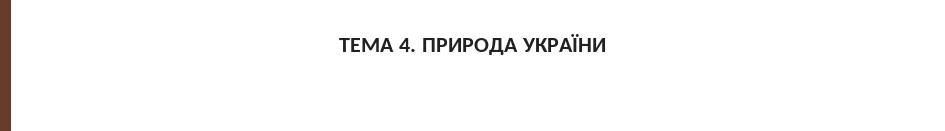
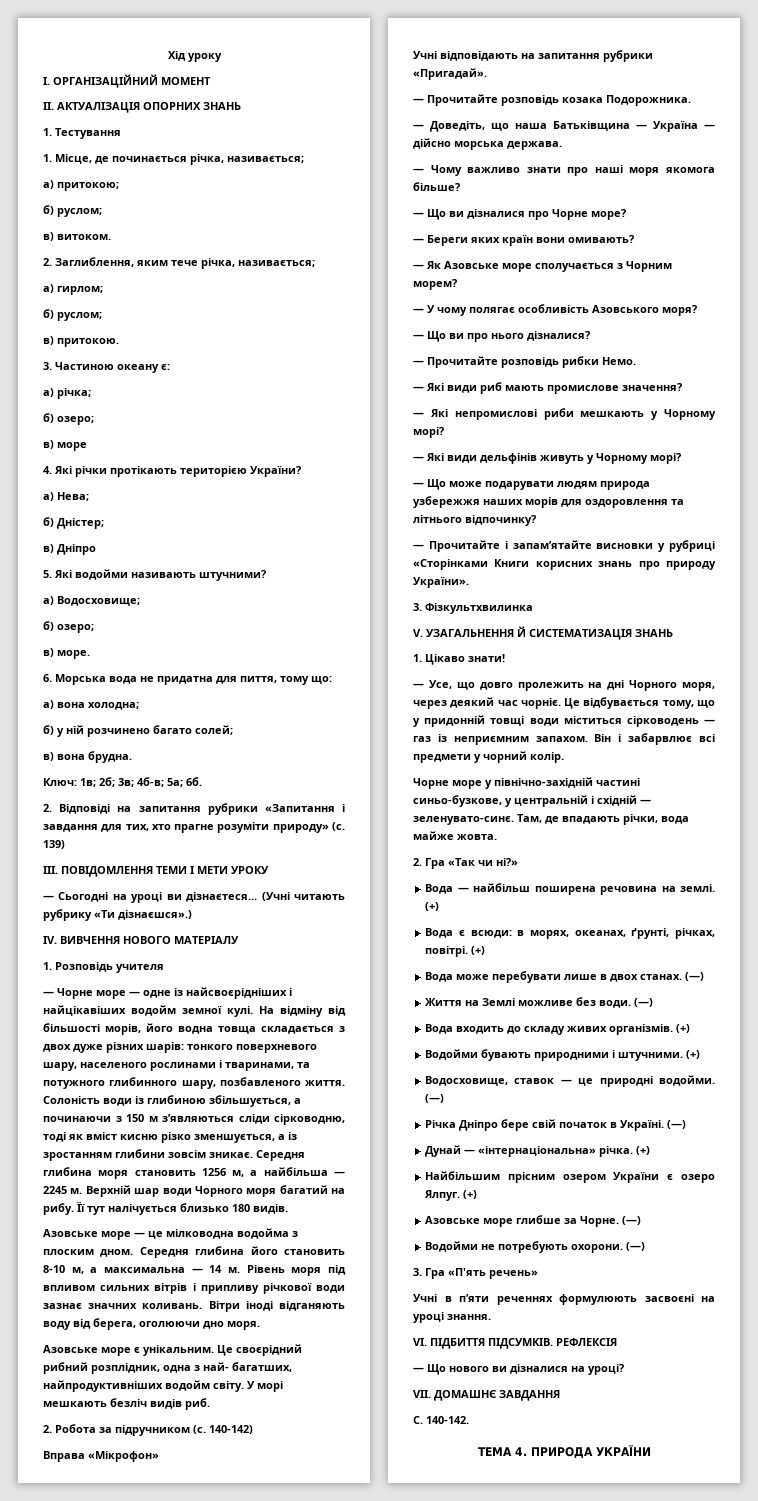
(339, 45) none -> [167,51,222,62] [43,74,211,88] [43,102,241,113] [43,128,121,139] [43,154,304,165] [43,180,119,191] [43,205,102,217] [43,232,111,241] [43,257,315,269] [43,284,103,295] [43,309,102,321] [43,336,119,347] [43,362,170,373] [43,388,91,399] [43,413,94,425] [43,440,87,451] [43,465,301,477] [43,492,89,501] [43,517,104,529] [43,544,96,555] [43,569,266,581] [43,596,140,606] [43,621,94,633] [43,648,90,659] [43,674,332,685] [43,700,139,710] [43,725,233,737] [43,751,132,763] [43,777,202,787] [43,803,345,815] [43,822,345,833] [43,840,65,849] [43,866,269,877] [43,892,345,903] [43,909,192,921] [43,936,239,944] [43,962,164,973] [43,987,292,999] [43,1005,346,1017] [43,1023,345,1035] [43,1042,317,1053] [43,1060,310,1071] [43,1077,345,1089] [43,1095,301,1107] [43,1114,345,1125] [43,1132,297,1143] [43,1149,305,1161] [43,1167,345,1179] [43,1185,345,1197] [43,1201,288,1215] [43,1228,298,1240] [43,1246,345,1258] [43,1265,346,1276] [43,1282,345,1294] [43,1301,345,1312] [43,1318,260,1330] [43,1344,302,1356] [43,1362,292,1374] [43,1380,283,1392] [43,1398,210,1410] [43,1424,253,1436] [43,1451,159,1462] [413,50,653,62] [413,68,487,80] [413,94,691,106] [413,120,715,132] [413,138,562,150] [413,165,715,176] [413,182,460,191] [413,209,626,220] [413,234,634,246] [413,261,672,272] [413,279,457,290] [413,304,697,316] [413,331,590,342] [413,356,636,368] [413,382,682,394] [413,408,716,420] [413,427,444,438] [413,453,681,464] [413,479,650,490] [413,496,684,508] [413,515,536,526] [413,540,715,552] [413,559,716,570] [413,576,469,588] [413,603,533,614] [413,626,673,640] [413,654,505,665] [413,680,715,691] [413,697,715,709] [413,715,715,727] [413,733,715,745] [413,751,564,763] [413,777,640,789] [413,795,651,807] [413,814,689,825] [413,831,497,840] [413,858,518,869] [425,883,715,895] [425,902,440,911] [425,928,715,939] [425,946,486,957] [425,971,705,983] [425,997,654,1008] [425,1024,691,1035] [425,1049,701,1061] [425,1075,715,1087] [425,1094,445,1103] [425,1119,687,1131] [425,1145,651,1157] [425,1171,715,1183] [424,1190,478,1201] [425,1215,642,1227] [425,1241,646,1253] [413,1268,538,1279] [413,1294,715,1305] [413,1312,491,1323] [413,1338,617,1349] [413,1364,624,1375] [413,1390,560,1401] [413,1416,469,1424] Хід уроку // І. ОРГАНІЗАЦІЙНИЙ МОМЕНТ // II. АКТУАЛІЗАЦІЯ ОПОРНИХ ЗНАНЬ // 1. Тестування // 1. Місце, де починається річка, називається; // а) притокою; // б) руслом; // в) витоком. // 2. Заглиблення, яким тече річка, називається; // а) гирлом; // б) руслом; // в) притокою. // 3. Частиною океану є: // а) річка; // б) озеро; // в) море // 4. Які річки протікають територією України? // а) Нева; // б) Дністер; // в) Дніпро // 5. Які водойми називають штучними? // а) Водосховище; // б) озеро; // в) море. // 6. Морська вода не придатна для пиття, тому що: // а) вона холодна; // б) у ній розчинено багато солей; // в) вона брудна. // Ключ: 1в; 2б; 3в; 4б-в; 5а; 6б. // 2. Відповіді на запитання рубрики «Запитання і завдання для тих, хто прагне розуміти природу» (с. 139) // III. ПОВІДОМЛЕННЯ ТЕМИ І МЕТИ УРОКУ // — Сьогодні на уроці ви дізнаєтеся... (Учні читають рубрику «Ти дізнаєшся».) // IV. ВИВЧЕННЯ НОВОГО МАТЕРІАЛУ // 1. Розповідь учителя // — Чорне море — одне із найсвоєрідніших і найцікавіших водойм земної кулі. На відміну від більшості морів, його водна товща складається з двох дуже різних шарів: тонкого поверхневого шару, населеного рослинами і тваринами, та потужного глибинного шару, позбавленого життя. Солоність води із глибиною збільшується, а починаючи з 150 м з’являються сліди сірководню, тоді як вміст кисню різко зменшується, а із зростанням глибини зовсім зникає. Середня глибина моря становить 1256 м, а найбільша — 2245 м. Верхній шар води Чорного моря багатий на рибу. Її тут налічується близько 180 видів. // Азовське море — це мілководна водойма з плоским дном. Середня глибина його становить 8-10 м, а максимальна — 14 м. Рівень моря під впливом сильних вітрів і припливу річкової води зазнає значних коливань. Вітри іноді відганяють воду від берега, оголюючи дно моря. // Азовське море є унікальним. Це своєрідний рибний розплідник, одна з най- багатших, найпродуктивніших водойм світу. У морі мешкають безліч видів риб. // 2. Робота за підручником (с. 140-142) // Вправа «Мікрофон» // Учні відповідають на запитання рубрики «Пригадай». // — Прочитайте розповідь козака Подорожника. // — Доведіть, що наша Батьківщина — Україна — дійсно морська держава. // — Чому важливо знати про наші моря якомога більше? // — Що ви дізналися про Чорне море? // — Береги яких країн вони омивають? // — Як Азовське море сполучається з Чорним морем? // — У чому полягає особливість Азовського моря? // — Що ви про нього дізналися? // — Прочитайте розповідь рибки Немо. // — Які види риб мають промислове значення? // — Які непромислові риби мешкають у Чорному морі? // — Які види дельфінів живуть у Чорному морі? // — Що може подарувати людям природа узбережжя наших морів для оздоровлення та літнього відпочинку? // — Прочитайте і запам’ятайте висновки у рубриці «Сторінками Книги корисних знань про природу України». // 3. Фізкультхвилинка // V. УЗАГАЛЬНЕННЯ Й СИСТЕМАТИЗАЦІЯ ЗНАНЬ // 1. Цікаво знати! // — Усе, що довго пролежить на дні Чорного моря, через деякий час чорніє. Це відбувається тому, що у придонній товщі води міститься сірководень — газ із неприємним запахом. Він і забарвлює всі предмети у чорний колір. // Чорне море у північно-західній частині синьо-бузкове, у центральній і східній — зеленувато-синє. Там, де впадають річки, вода майже жовта. // 2. Гра «Так чи ні?» // Вода — найбільш поширена речовина на землі. (+) // Вода є всюди: в морях, океанах, ґрунті, річках, повітрі. (+) // Вода може перебувати лише в двох станах. (—) // Життя на Землі можливе без води. (—) // Вода входить до складу живих організмів. (+) // Водойми бувають природними і штучними. (+) // Водосховище, ставок — це природні водойми. (—) // Річка Дніпро бере свій початок в Україні. (—) // Дунай — «інтернаціональна» річка. (+) // Найбільшим прісним озером України є озеро Ялпуг. (+) // Азовське море глибше за Чорне. (—) // Водойми не потребують охорони. (—) // 3. Гра «П'ять речень» // Учні в п’яти реченнях формулюють засвоєні на уроці знання. // VI. ПІДБИТТЯ ПІДСУМКІВ. РЕФЛЕКСІЯ // — Що нового ви дізналися на уроці? // VII. ДОМАШНЄ ЗАВДАННЯ // С. 140-142. //

